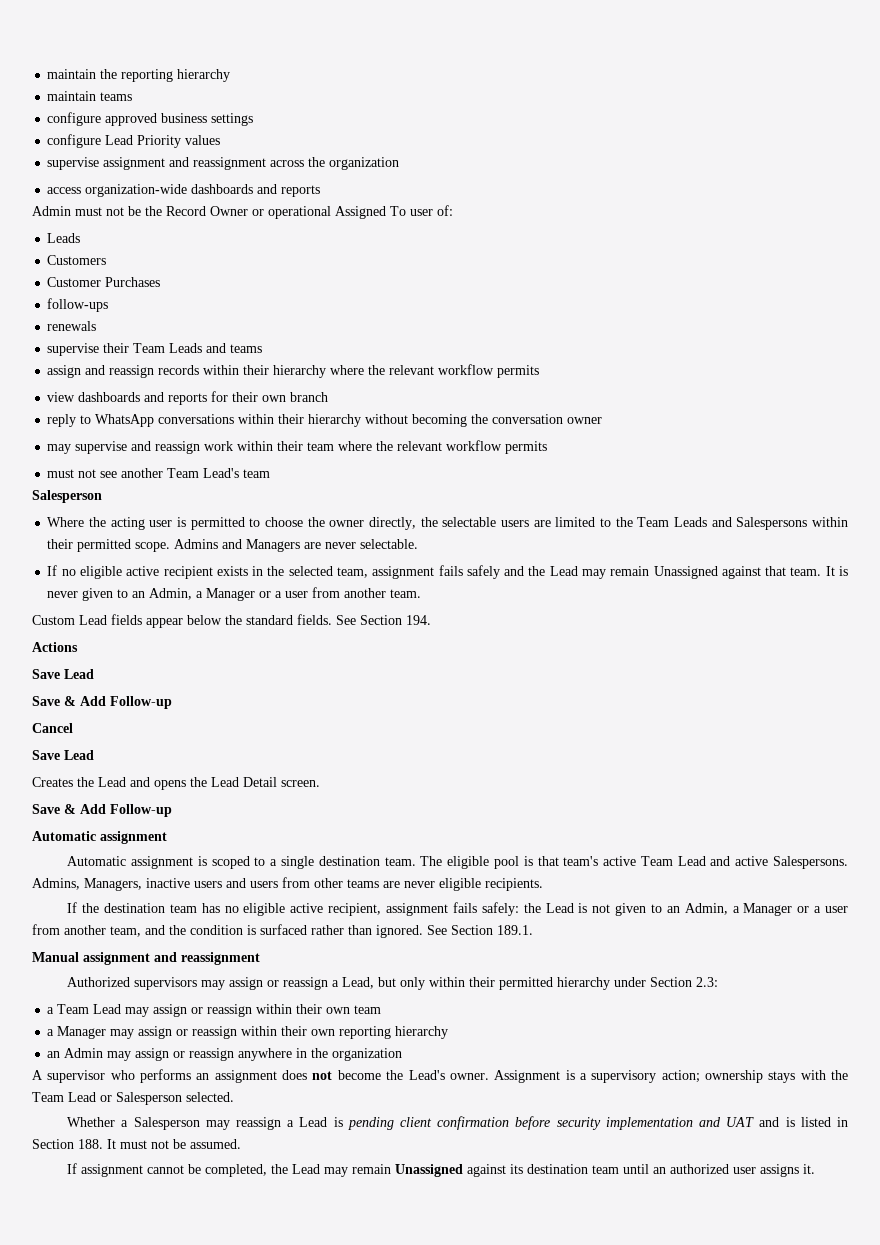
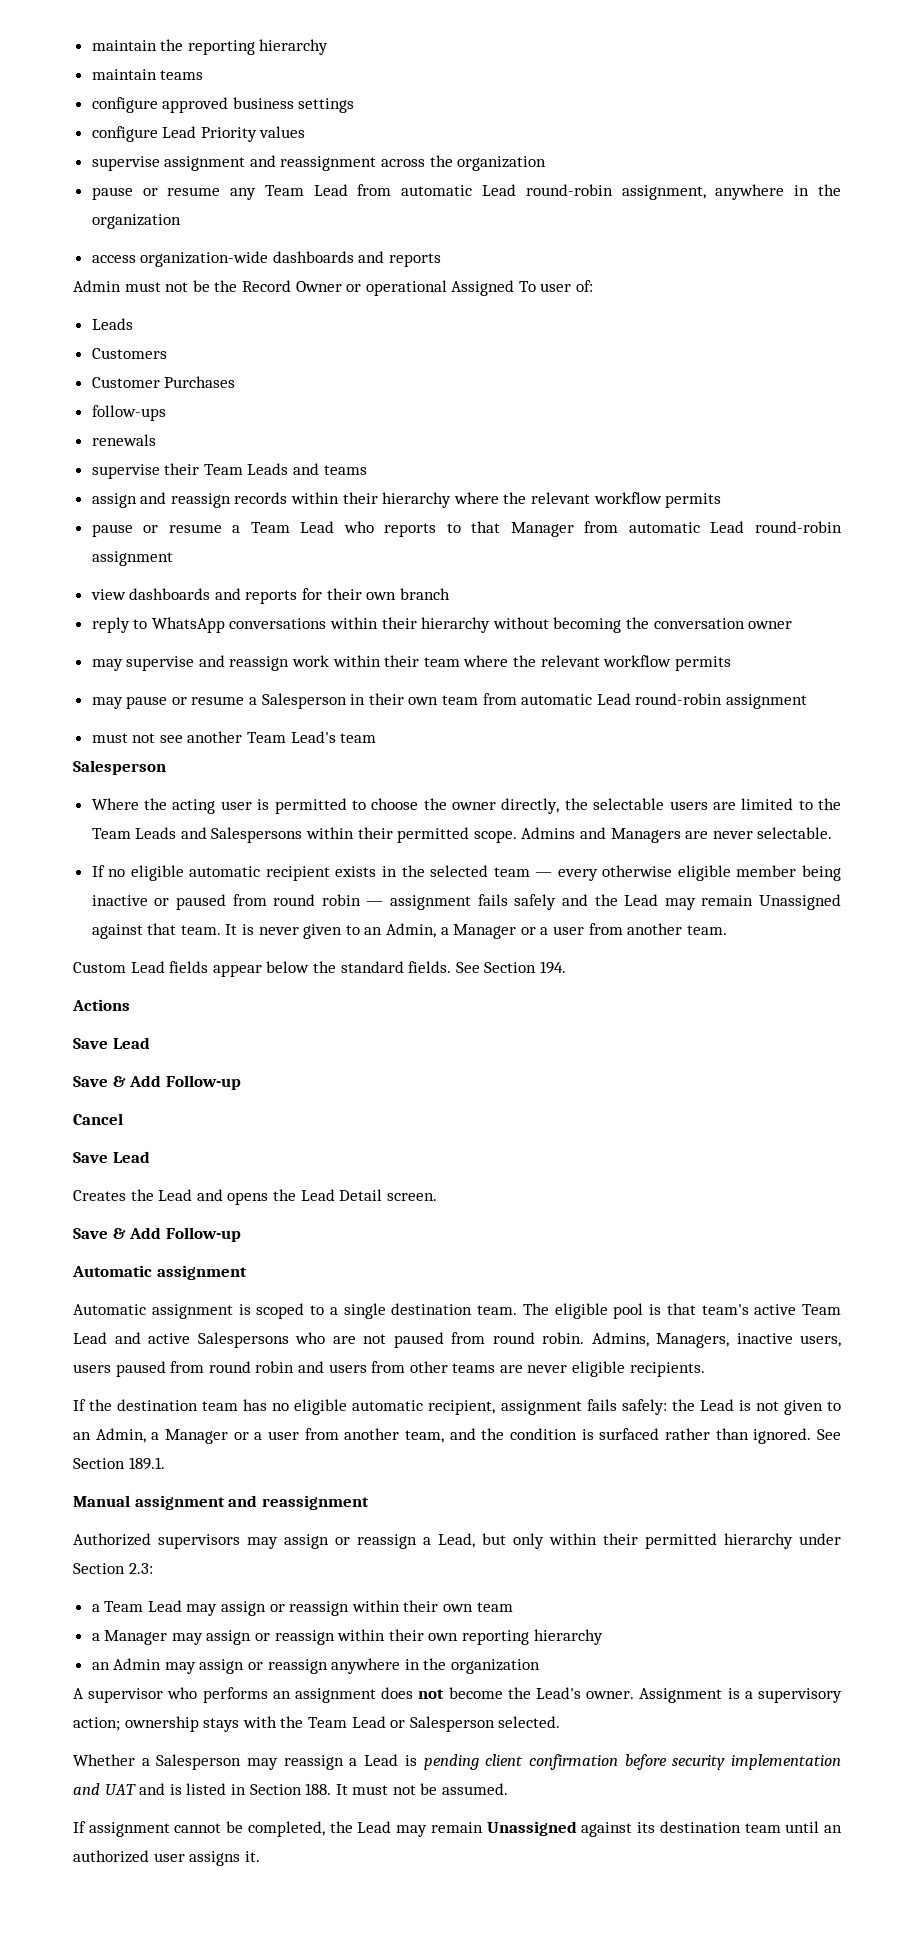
(400, 163) none -> [91,184,841,200] [91,214,181,229] // pause or resume any Team Lead from automatic Lead round-robin assignment, anywhere in the organization
(540, 371) none -> [91,521,842,537] [91,551,173,566] // pause or resume a Team Lead who reports to that Manager from automatic Lead round-robin assignment
(548, 447) none -> [91,693,807,709] // may pause or resume a Salesperson in their own team from automatic Lead round-robin assignment
[126,566,160,576] active -> [189,866,261,877] automatic
[336,567,368,578] team, -> [493,865,841,881] [91,894,384,910] team — every otherwise eligible member being inactive or paused from round robin —
[772,856,848,869] [32,878,222,891] Salespersons. Admins, Managers, inactive users -> [197,1332,841,1348] [73,1361,295,1377] Salespersons who are not paused from round robin. Admins, Managers, inactive users, users paused from round robin
[290,903,324,913] active -> [352,1400,424,1411] automatic

